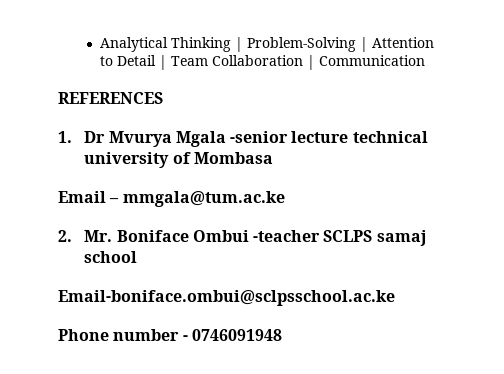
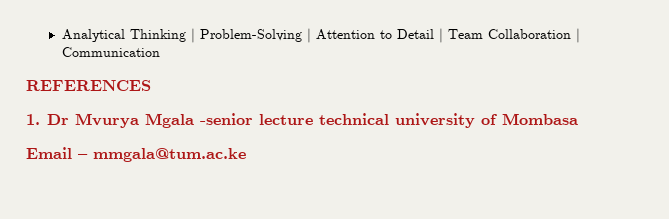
[58,230,427,246] [84,251,138,263] [58,290,395,306] [58,329,282,341] // 2. Mr. Boniface Ombui -teacher SCLPS samaj school // Email-boniface.ombui@sclpsschool.ac.ke // Phone number - 0746091948 -> (246, 155) none

